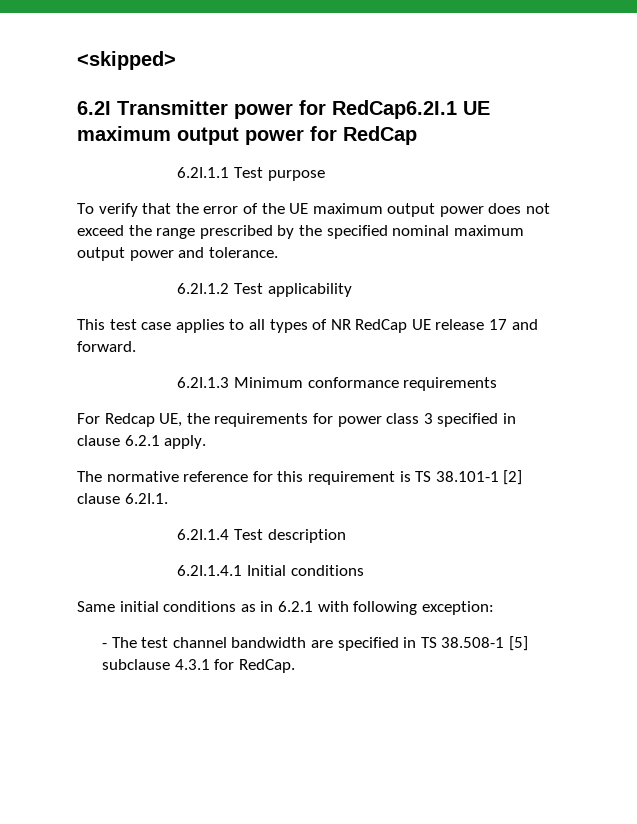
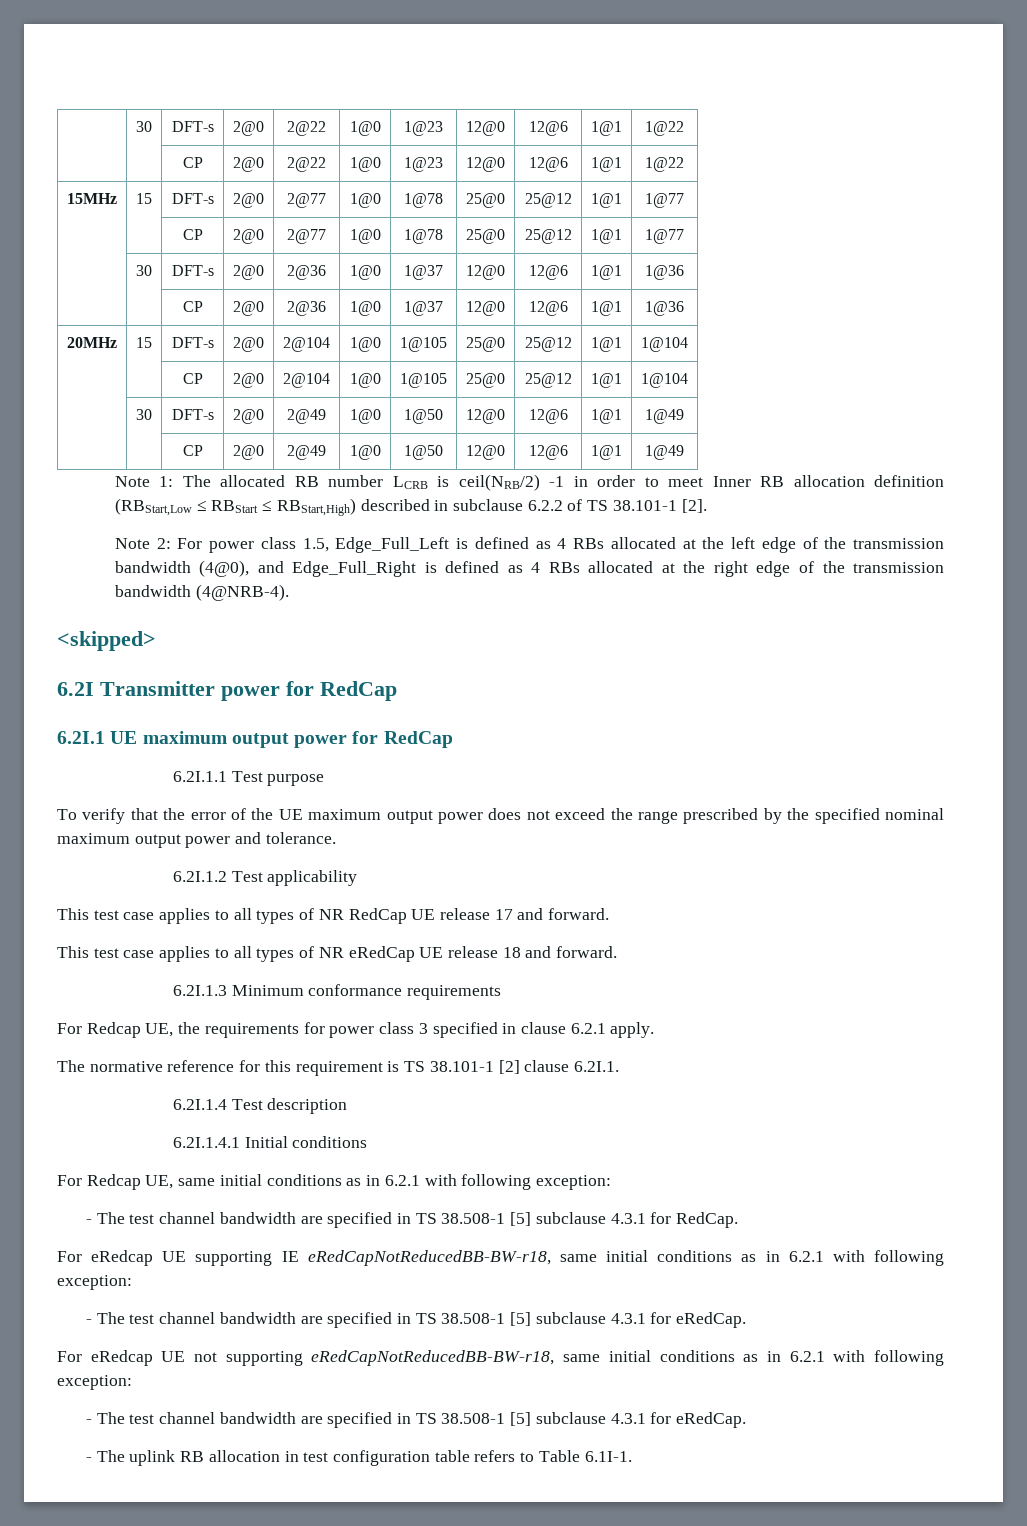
(77, 60) none -> [136,121,152,132] [171,121,214,132] [233,121,264,136] [287,121,326,136] [349,121,381,136] [404,121,443,136] [466,121,505,136] [528,121,568,136] [591,121,622,136] [645,121,684,136] [182,157,203,168] [233,157,264,172] [287,157,326,172] [349,157,381,172] [404,157,443,172] [466,157,505,172] [528,157,568,172] [591,157,622,172] [645,157,684,172] [67,193,117,204] [136,193,152,204] [171,193,214,204] [233,193,264,208] [287,193,326,208] [349,193,381,208] [404,193,443,208] [466,193,505,208] [524,193,572,208] [591,193,622,208] [645,193,684,208] [182,229,203,240] [233,229,264,244] [287,229,326,244] [349,229,381,244] [404,229,443,244] [466,229,505,244] [524,229,572,244] [591,229,622,244] [645,229,684,244] [136,265,152,276] [171,265,214,276] [233,265,264,280] [287,265,326,280] [349,265,381,280] [404,265,443,280] [466,265,505,280] [528,265,568,280] [591,265,622,280] [645,265,684,280] [182,301,203,312] [233,301,264,316] [287,301,326,316] [349,301,381,316] [404,301,443,316] [466,301,505,316] [528,301,568,316] [591,301,622,316] [645,301,684,316] [67,337,117,348] [136,337,152,348] [171,337,214,348] [233,337,264,352] [283,337,330,352] [349,337,381,352] [400,337,447,352] [466,337,505,352] [524,337,572,352] [591,337,622,352] [641,337,688,352] [182,373,203,384] [233,373,264,388] [283,373,330,388] [349,373,381,388] [400,373,447,388] [466,373,505,388] [524,373,572,388] [591,373,622,388] [641,373,688,388] [136,409,152,420] [171,409,214,420] [233,409,264,424] [287,409,326,424] [349,409,381,424] [404,409,443,424] [466,409,505,424] [528,409,568,424] [591,409,622,424] [645,409,684,424] [182,445,203,456] [233,445,264,460] [287,445,326,460] [349,445,381,460] [404,445,443,460] [466,445,505,460] [528,445,568,460] [591,445,622,460] [645,445,684,460] [114,474,945,491] [114,498,707,516] [114,537,944,553] [114,560,944,577] [114,584,289,601] | 30 | DFT-s | 2@0 | 2@22 | 1@0 | 1@23 | 12@0 | 12@6 | 1@1 | 1@22 // | | CP | 2@0 | 2@22 | 1@0 | 1@23 | 12@0 | 12@6 | 1@1 | 1@22 // 15MHz | 15 | DFT-s | 2@0 | 2@77 | 1@0 | 1@78 | 25@0 | 25@12 | 1@1 | 1@77 // | | CP | 2@0 | 2@77 | 1@0 | 1@78 | 25@0 | 25@12 | 1@1 | 1@77 // | 30 | DFT-s | 2@0 | 2@36 | 1@0 | 1@37 | 12@0 | 12@6 | 1@1 | 1@36 // | | CP | 2@0 | 2@36 | 1@0 | 1@37 | 12@0 | 12@6 | 1@1 | 1@36 // 20MHz | 15 | DFT-s | 2@0 | 2@104 | 1@0 | 1@105 | 25@0 | 25@12 | 1@1 | 1@104 // | | CP | 2@0 | 2@104 | 1@0 | 1@105 | 25@0 | 25@12 | 1@1 | 1@104 // | 30 | DFT-s | 2@0 | 2@49 | 1@0 | 1@50 | 12@0 | 12@6 | 1@1 | 1@49 // | | CP | 2@0 | 2@49 | 1@0 | 1@50 | 12@0 | 12@6 | 1@1 | 1@49 // Note 1: The allocated RB number LCRB is ceil(NRB/2) -1 in order to meet Inner RB allocation definition (RBStart,Low ≤ RBStart ≤ RBStart,High) described in subclause 6.2.2 of TS 38.101-1 [2]. // Note 2: For power class 1.5, Edge_Full_Left is defined as 4 RBs allocated at the left edge of the transmission bandwidth (4@0), and Edge_Full_Right is defined as 4 RBs allocated at the right edge of the transmission bandwidth (4@NRB-4). //
[332,100,457,119] RedCap6.2I.1 -> [320,681,397,701] [57,731,105,744] RedCap // 6.2I.1
(136, 346) none -> [57,946,618,962] // This test case applies to all types of NR eRedCap UE release 18 and forward.
[77,601,115,612] Same -> [57,1174,216,1190] For Redcap UE, same
(295, 666) none -> [57,1250,945,1266] [57,1275,132,1290] [85,1312,747,1328] [57,1350,945,1366] [57,1375,132,1390] [85,1412,747,1428] [85,1450,632,1466] // For eRedcap UE supporting IE eRedCapNotReducedBB-BW-r18, same initial conditions as in 6.2.1 with following exception: // - The test channel bandwidth are specified in TS 38.508-1 [5] subclause 4.3.1 for eRedCap. // For eRedcap UE not supporting eRedCapNotReducedBB-BW-r18, same initial conditions as in 6.2.1 with following exception: // - The test channel bandwidth are specified in TS 38.508-1 [5] subclause 4.3.1 for eRedCap. // - The uplink RB allocation in test configuration table refers to Table 6.1I-1.

